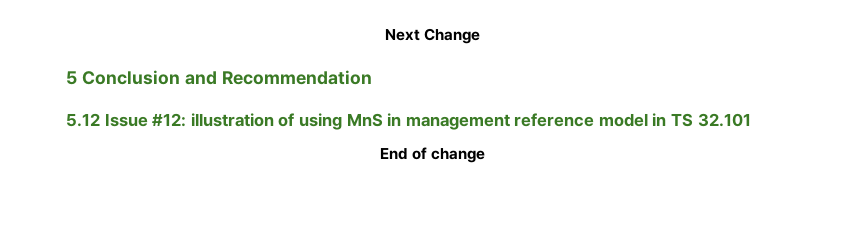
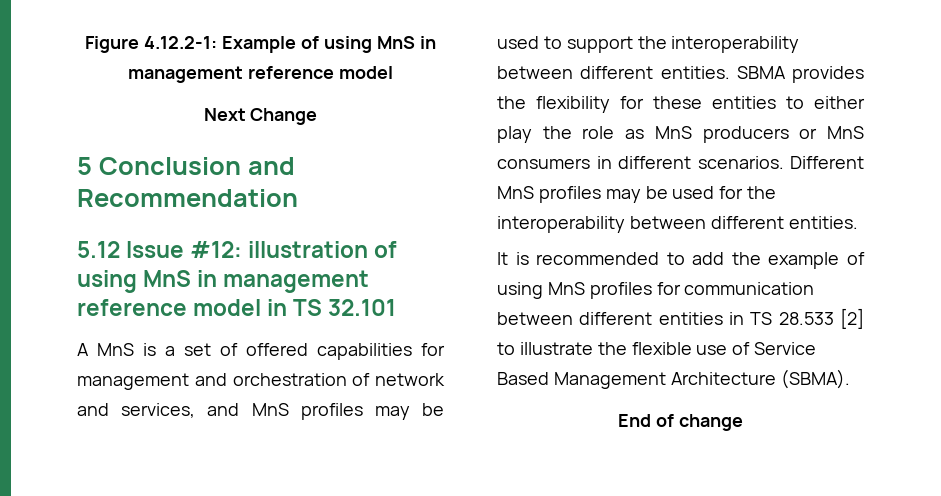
(384, 35) none -> [85,36,436,53] [128,66,393,83] Figure 4.12.2-1: Example of using MnS in management reference model //
(751, 120) none -> [77,343,445,360] [77,373,445,390] [77,403,445,420] [497,36,800,53] [497,66,864,83] [497,96,865,113] [497,126,864,143] [497,156,864,169] [497,186,777,203] [497,216,858,233] [497,252,865,269] [497,282,815,299] [497,308,864,329] [497,342,817,355] [497,369,850,389] // A MnS is a set of offered capabilities for management and orchestration of network and services, and MnS profiles may be used to support the interoperability between different entities. SBMA provides the flexibility for these entities to either play the role as MnS producers or MnS consumers in different scenarios. Different MnS profiles may be used for the interoperability between different entities. // It is recommended to add the example of using MnS profiles for communication between different entities in TS 28.533 [2] to illustrate the flexible use of Service Based Management Architecture (SBMA).

